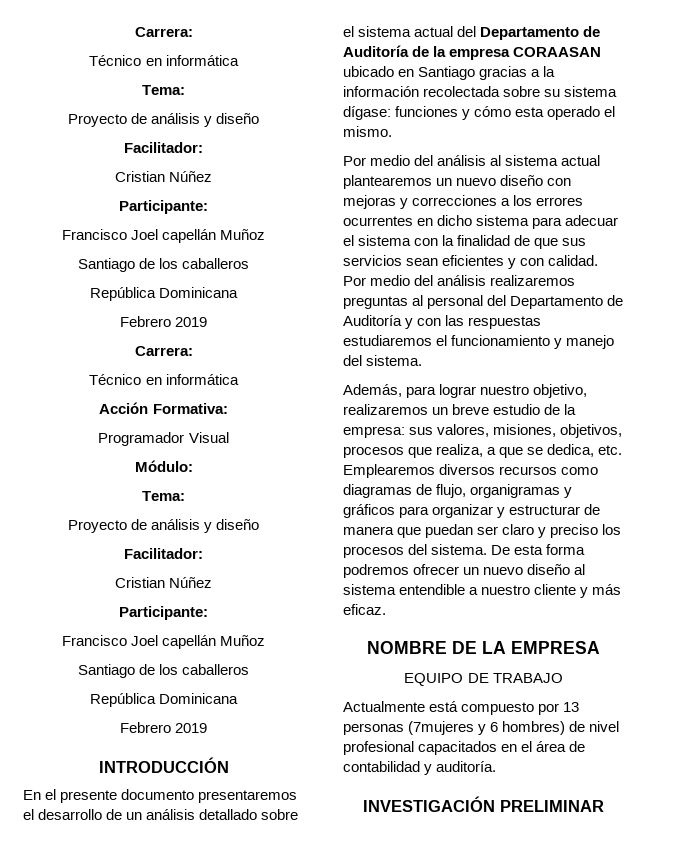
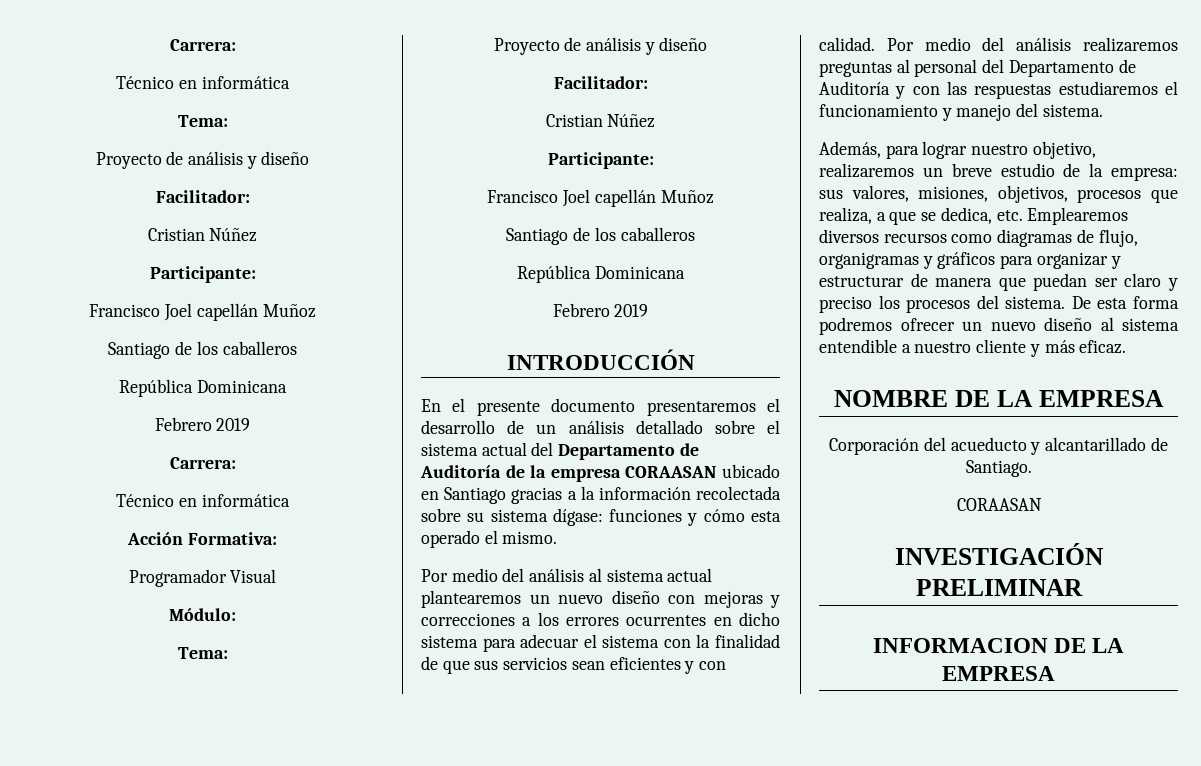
[404,673,563,686] [343,701,580,715] [343,721,620,735] [343,741,586,755] [343,761,497,775] [363,796,604,812] EQUIPO DE TRABAJO // Actualmente está compuesto por 13 personas (7mujeres y 6 hombres) de nivel profesional capacitados en el área de contabilidad y auditoría. // INVESTIGACIÓN PRELIMINAR -> [829,437,1168,455] [965,460,1032,477] [956,498,1042,511] [894,543,1104,565] [915,579,1083,596] [872,638,1125,653] [942,666,1055,681] Corporación del acueducto y alcantarillado de Santiago. // CORAASAN // INVESTIGACIÓN PRELIMINAR // INFORMACION DE LA EMPRESA

